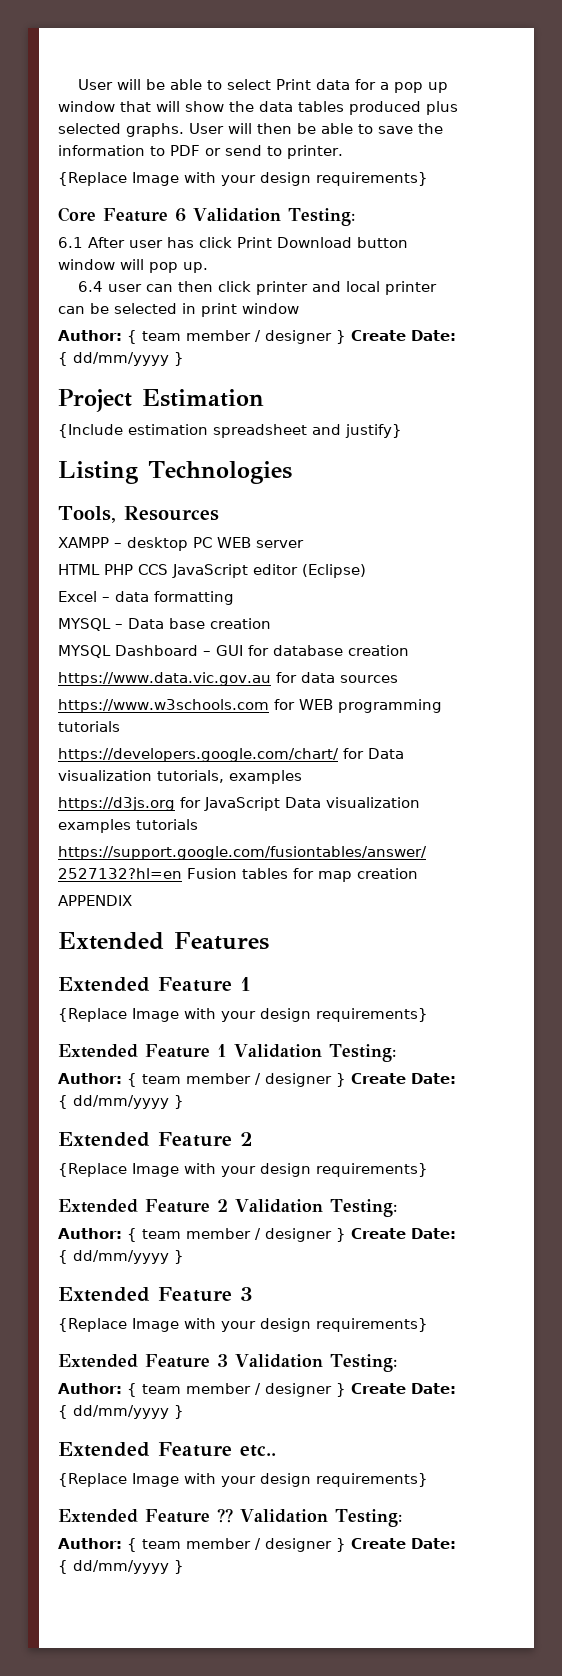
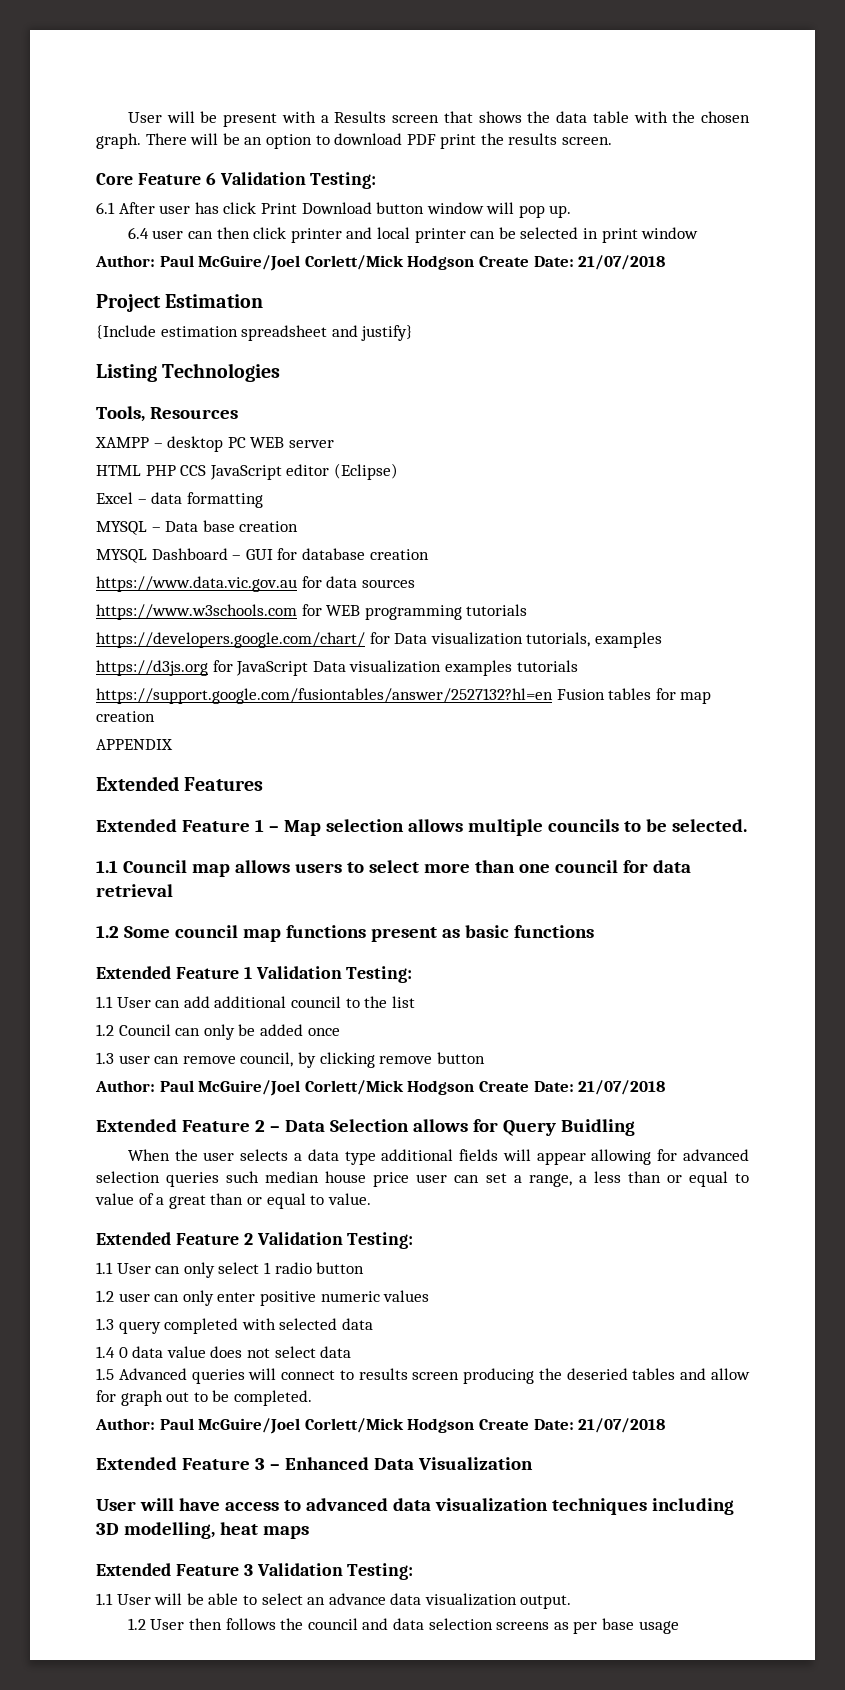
[78,79,449,93] [58,101,458,115] [58,123,443,137] [58,145,343,159] [58,172,428,186] User will be able to select Print data for a pop up window that will show the data tables produced plus selected graphs. User will then be able to save the information to PDF or send to printer. // {Replace Image with your design requirements} -> [127,111,751,127] [96,133,613,149] User will be present with a Results screen that shows the data table with the chosen graph. There will be an option to download PDF print the results screen.
[127,330,456,344] [58,352,184,366] { team member / designer } Create Date: { dd/mm/yyyy } -> [159,255,666,271] Paul McGuire/Joel Corlett/Mick Hodgson Create Date: 21/07/2018
[58,1008,428,1022] // {Replace Image with your design requirements} -> [268,819,747,836] [96,860,691,877] [96,884,173,897] [96,925,594,942] – Map selection allows multiple councils to be selected. // 1.1 Council map allows users to select more than one council for data retrieval // 1.2 Some council map functions present as basic functions
[58,1073,456,1087] [58,1095,184,1109] [58,1132,253,1147] [58,1163,428,1177] Author: { team member / designer } Create Date: { dd/mm/yyyy } // Extended Feature 2 // {Replace Image with your design requirements} -> [96,996,415,1008] [96,1024,340,1040] [96,1052,485,1068] [95,1080,666,1096] [96,1119,635,1136] [127,1149,749,1165] [96,1171,749,1187] [95,1193,371,1209] 1.1 User can add additional council to the list // 1.2 Council can only be added once // 1.3 user can remove council, by clicking remove button // Author: Paul McGuire/Joel Corlett/Mick Hodgson Create Date: 21/07/2018 // Extended Feature 2 – Data Selection allows for Query Buidling // When the user selects a data type additional fields will appear allowing for advanced selection queries such median house price user can set a range, a less than or equal to value of a great than or equal to value.
[58,1228,456,1242] [58,1250,184,1264] [58,1287,253,1302] [58,1318,428,1332] Author: { team member / designer } Create Date: { dd/mm/yyyy } // Extended Feature 3 // {Replace Image with your design requirements} -> [96,1262,365,1278] [96,1290,430,1306] [96,1318,373,1334] [96,1346,352,1358] [96,1368,750,1384] [96,1390,312,1406] [95,1418,666,1434] [96,1457,533,1470] [96,1498,734,1515] [96,1522,309,1539] 1.1 User can only select 1 radio button // 1.2 user can only enter positive numeric values // 1.3 query completed with selected data // 1.4 0 data value does not select data // 1.5 Advanced queries will connect to results screen producing the deseried tables and allow for graph out to be completed. // Author: Paul McGuire/Joel Corlett/Mick Hodgson Create Date: 21/07/2018 // Extended Feature 3 – Enhanced Data Visualization // User will have access to advanced data visualization techniques including 3D modelling, heat maps
[58,1383,456,1397] [58,1405,184,1419] [58,1442,276,1457] [58,1473,428,1487] [58,1508,402,1527] [58,1538,456,1552] [58,1560,184,1574] Author: { team member / designer } Create Date: { dd/mm/yyyy } // Extended Feature etc.. // {Replace Image with your design requirements} // Extended Feature ?? Validation Testing: // Author: { team member / designer } Create Date: { dd/mm/yyyy } -> [96,1593,572,1609] [127,1618,679,1634] 1.1 User will be able to select an advance data visualization output. // 1.2 User then follows the council and data selection screens as per base usage

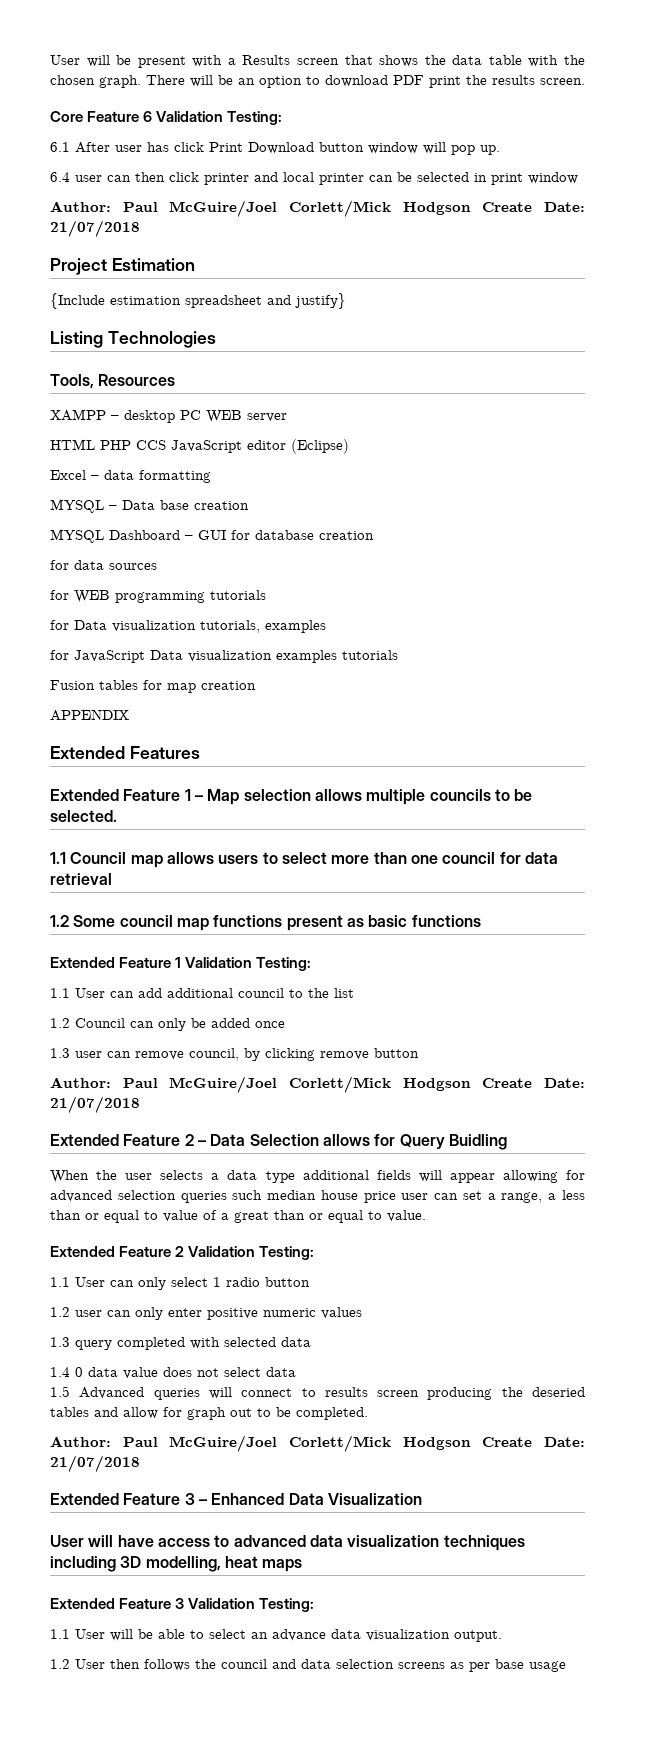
[96,576,297,592] https://www.data.vic.gov.au -> (374, 535) none
[96,604,297,620] https://www.w3schools.com -> (157, 566) none
[96,632,365,648] https://developers.google.com/chart/ -> (266, 595) none
[96,660,208,676] https://d3js.org -> (326, 626) none
[96,688,553,704] https://support.google.com/fusiontables/answer/2527132?hl=en -> (398, 655) none

